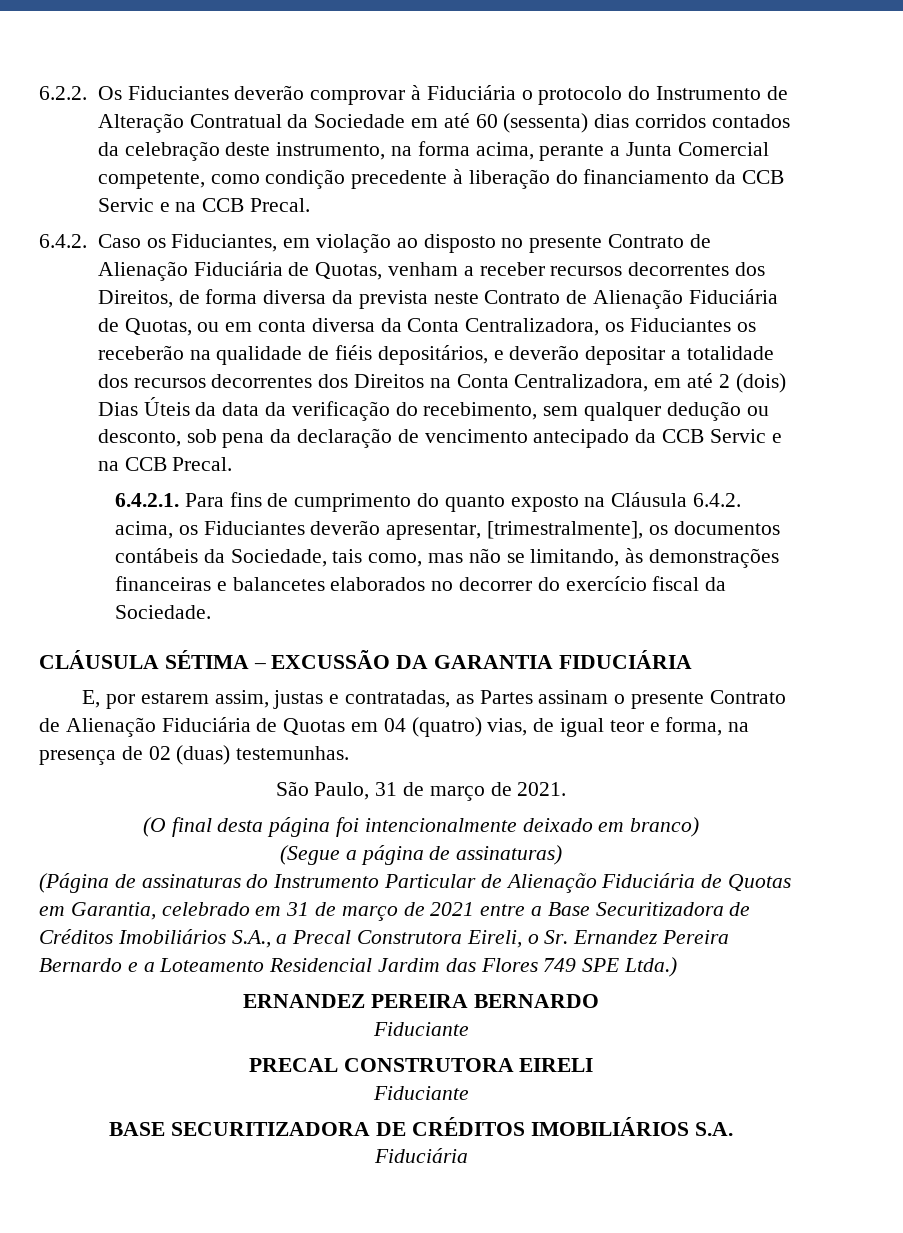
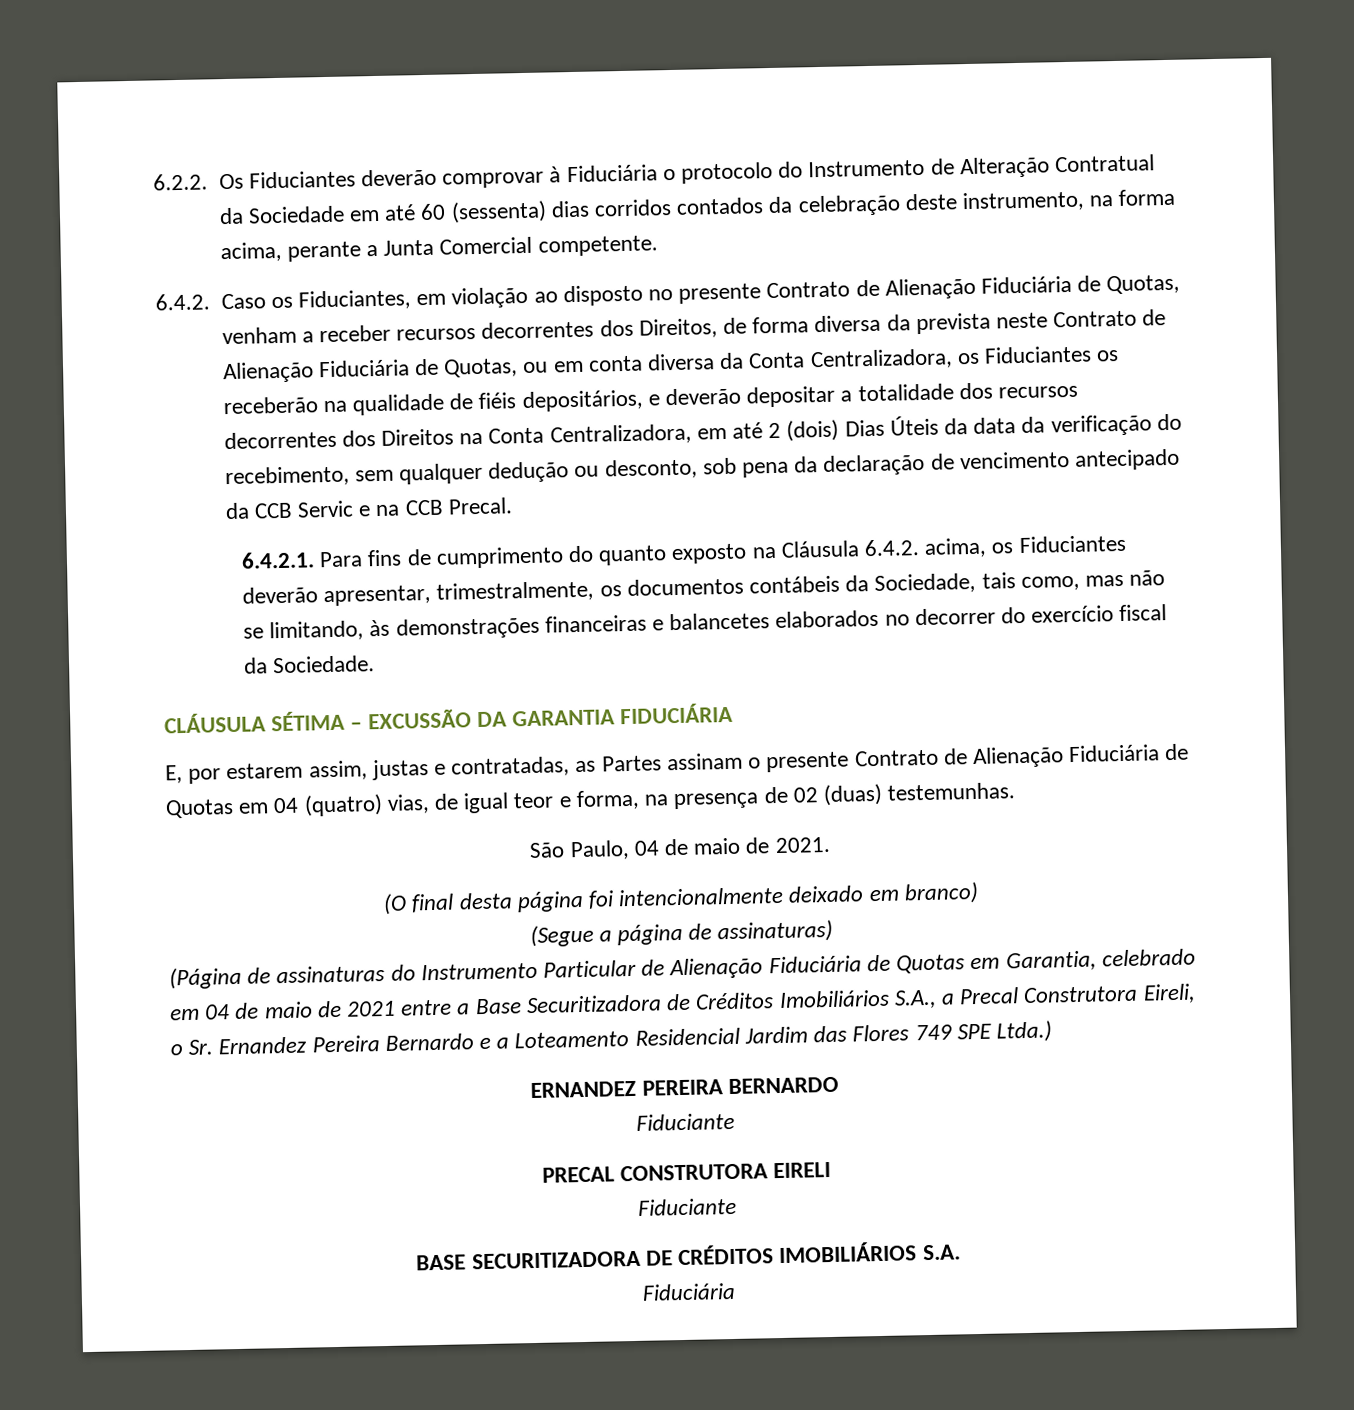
[97,169,784,189] [97,198,310,212] competente, como condição precedente à liberação do financiamento da CCB Servic e na CCB Precal. -> [537,235,658,257] competente.
[487,521,644,539] [trimestralmente], -> [436,580,595,603] trimestralmente,
[375,782,485,801] 31 de março -> [633,837,742,856] 04 de maio
[286,902,398,921] 31 de março -> [204,1001,313,1020] 04 de maio

